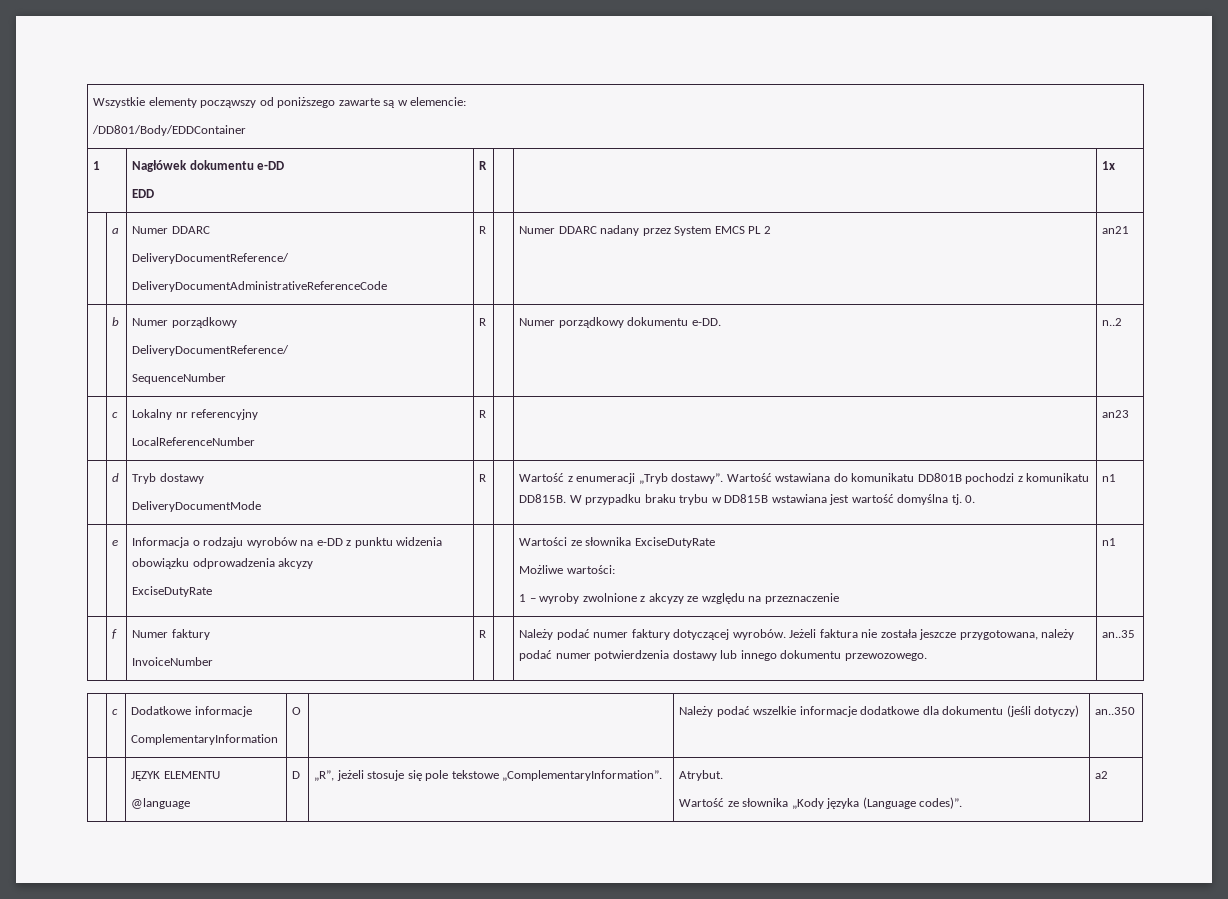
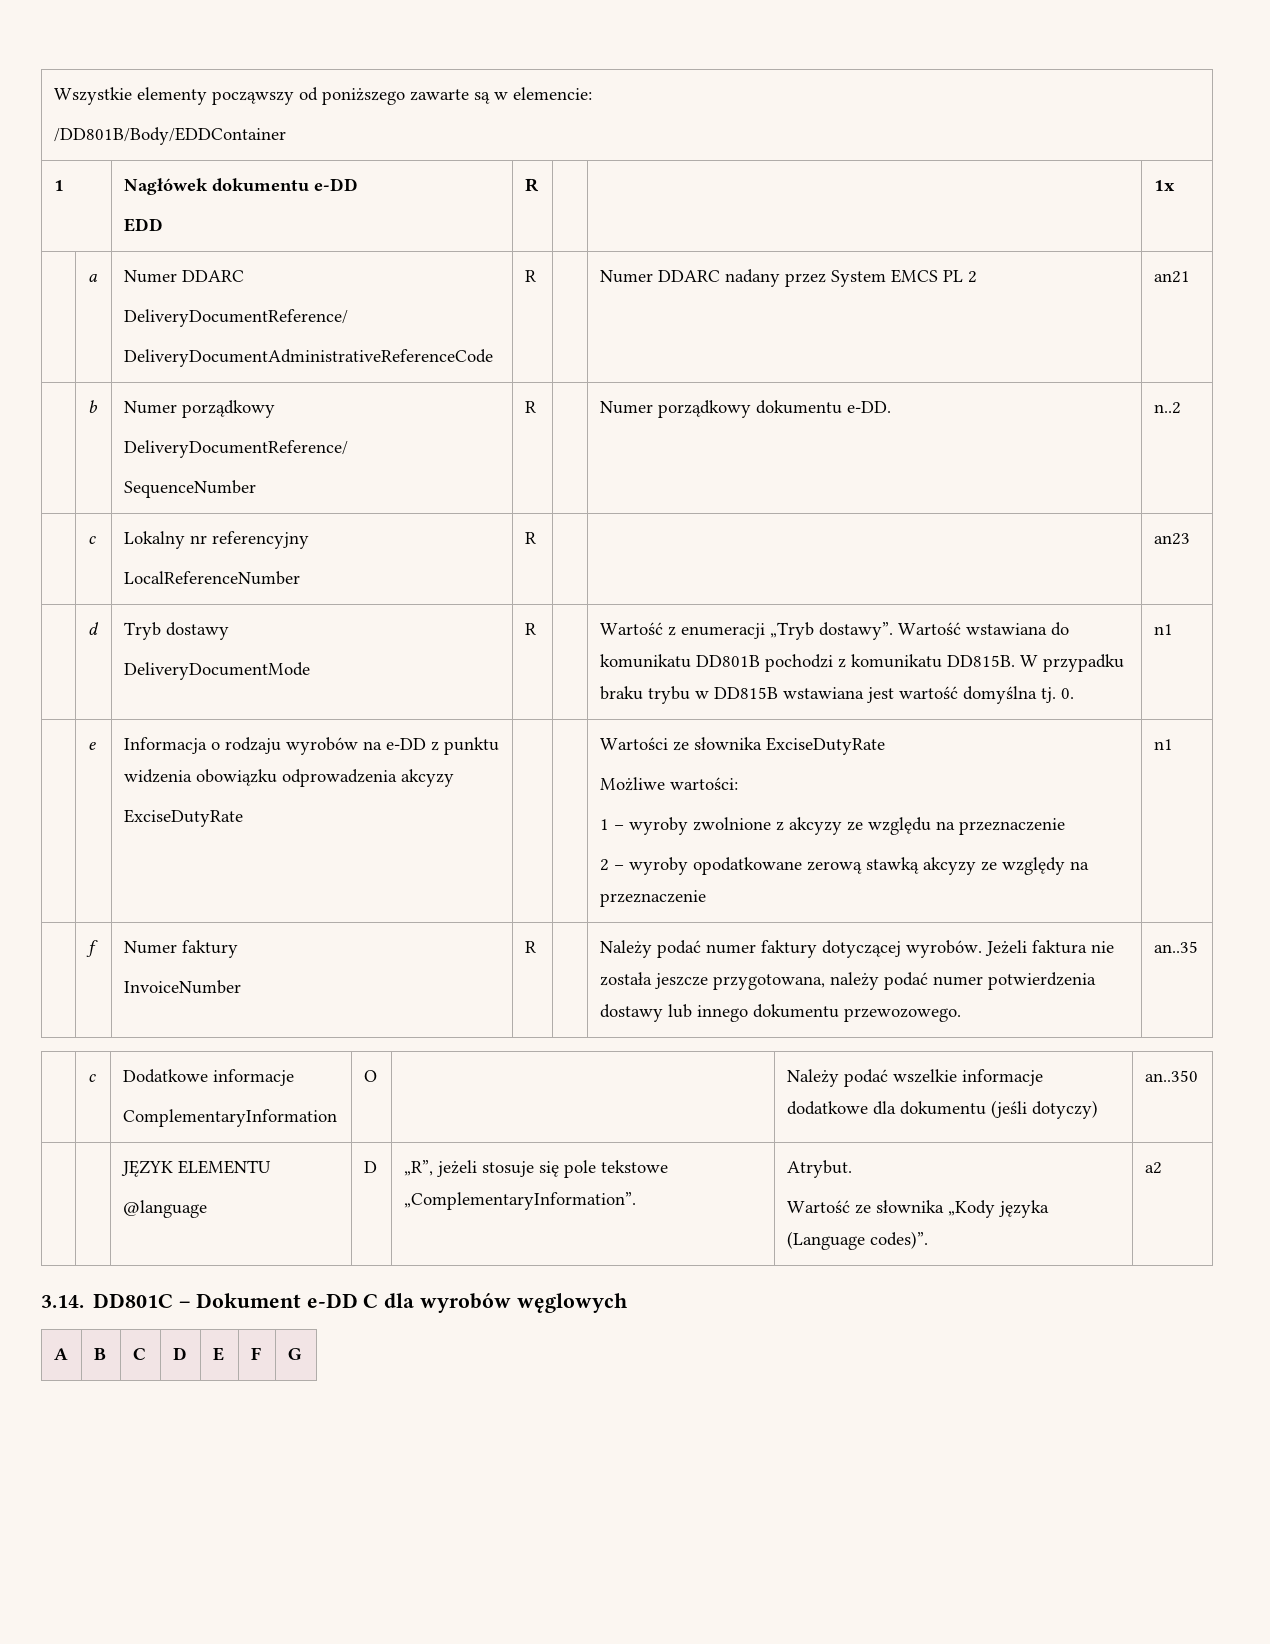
[92,125,247,136] /DD801/Body/EDDContainer -> [53,127,286,145] /DD801B/Body/EDDContainer
(839, 598) none -> [599,857,1089,875] [599,890,706,907] // 2 – wyroby opodatkowane zerową stawką akcyzy ze względy na przeznaczenie
(1109, 775) none -> [41,1293,628,1313] [53,1348,68,1360] [93,1348,106,1360] [132,1348,146,1360] [172,1347,187,1360] [212,1347,224,1361] [250,1347,261,1360] [287,1348,302,1360] // 3.14. DD801C – Dokument e-DD C dla wyrobów węglowych // A | B | C | D | E | F | G

